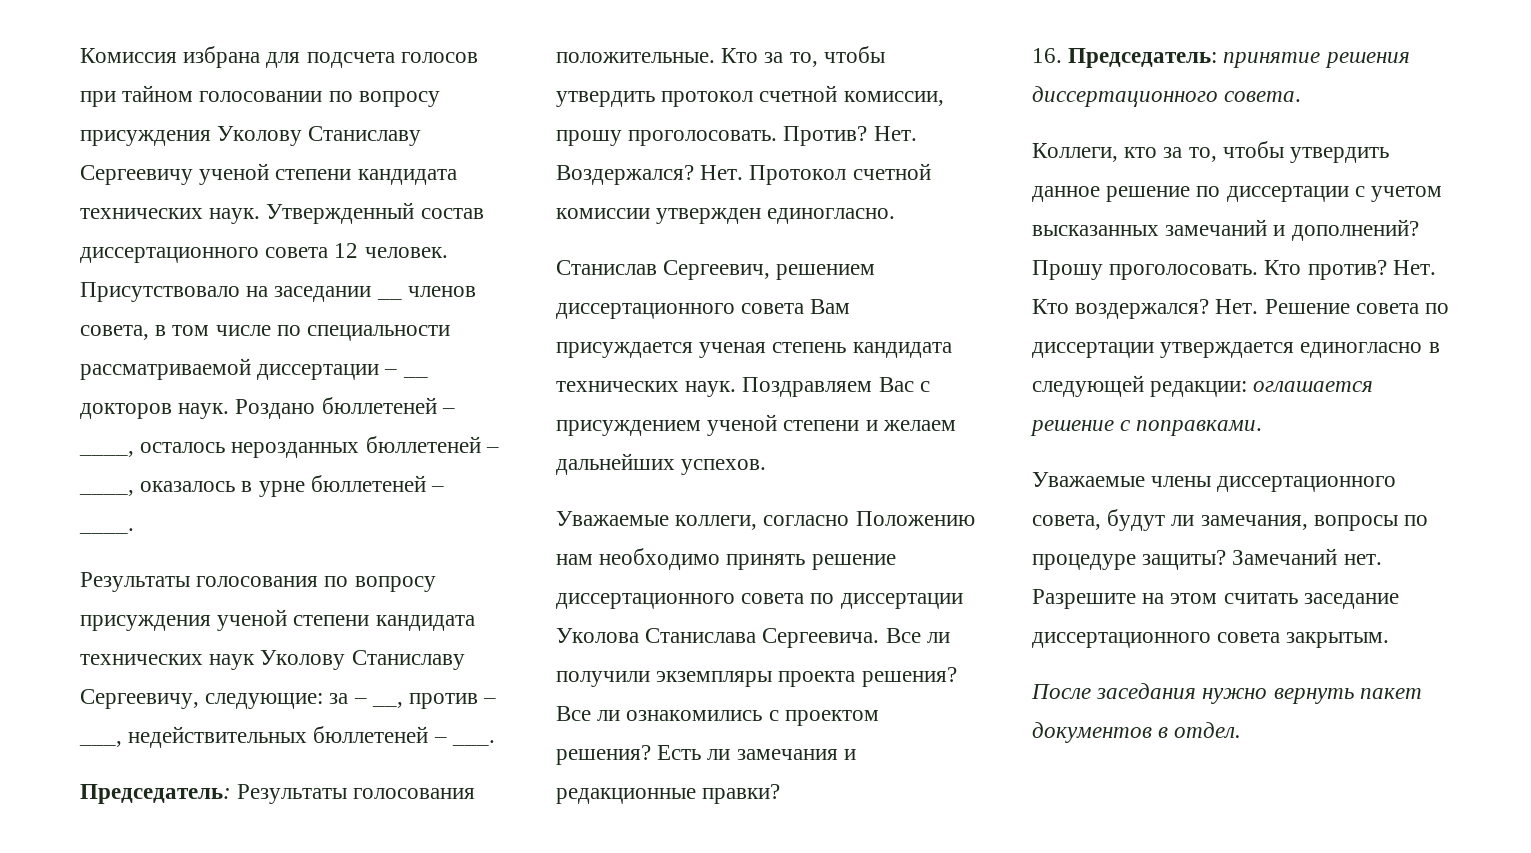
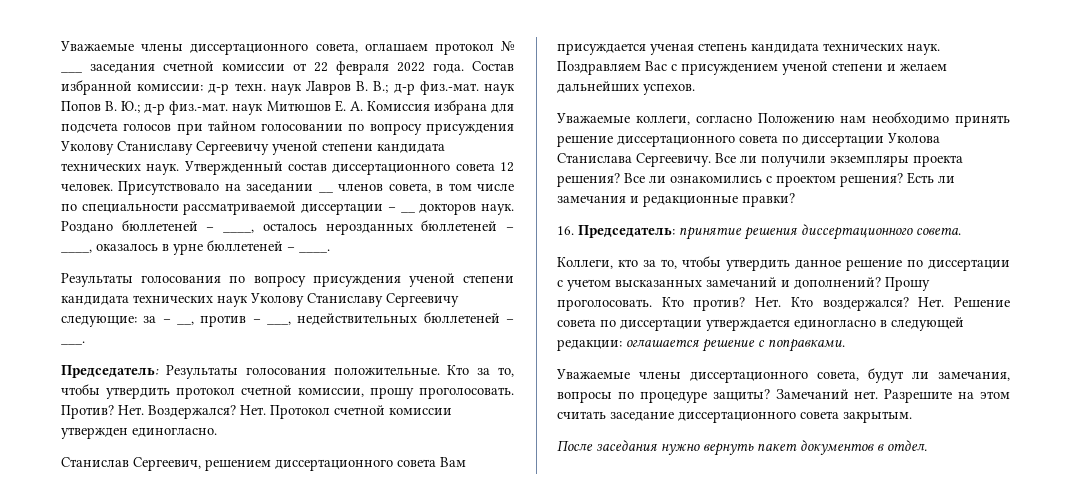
(80, 55) none -> [60,41,515,55] [61,61,514,75] [61,80,515,95] [61,100,363,115] Уважаемые члены диссертационного совета, оглашаем протокол № ___ заседания счетной комиссии от 22 февраля 2022 года. Состав избранной комиссии: д-р техн. наук Лавров В. В.; д-р физ.-мат. наук Попов В. Ю.; д-р физ.-мат. наук Митюшов Е. А.
[80,689,199,709] Сергеевичу, -> [386,293,459,307] Сергеевичу
[762,628,880,648] Сергеевича. -> [636,153,711,167] Сергеевичу.

